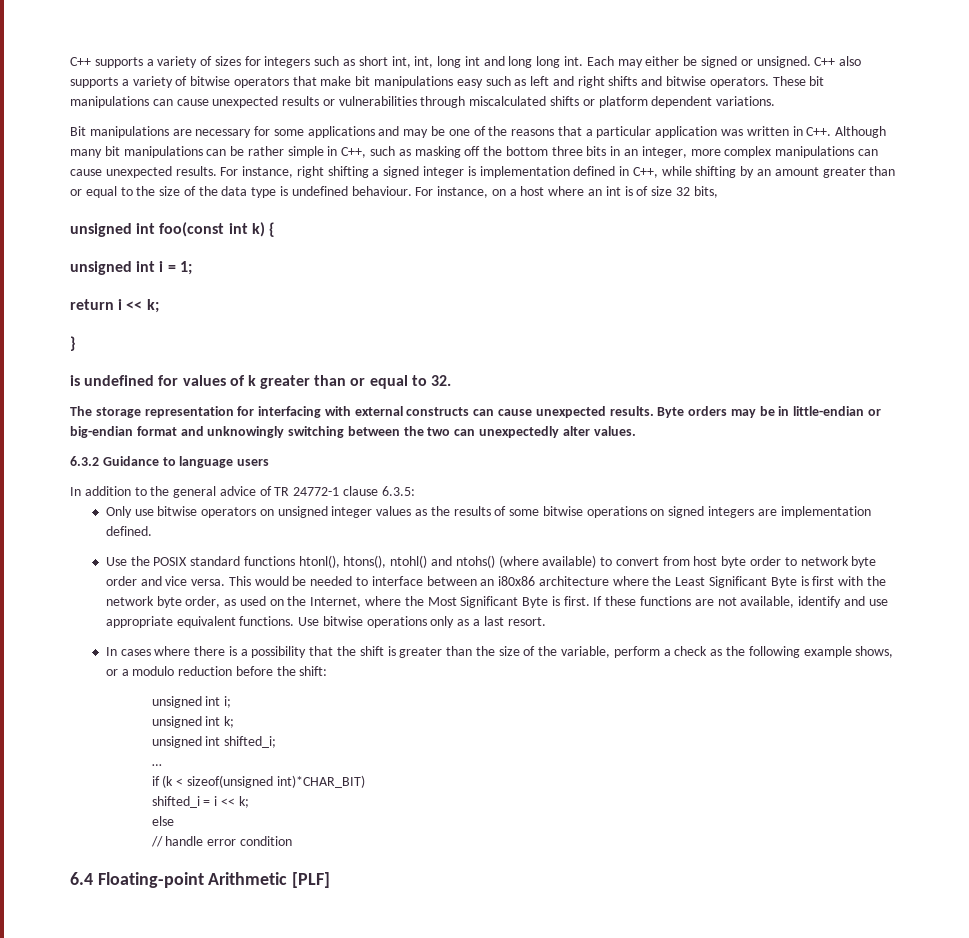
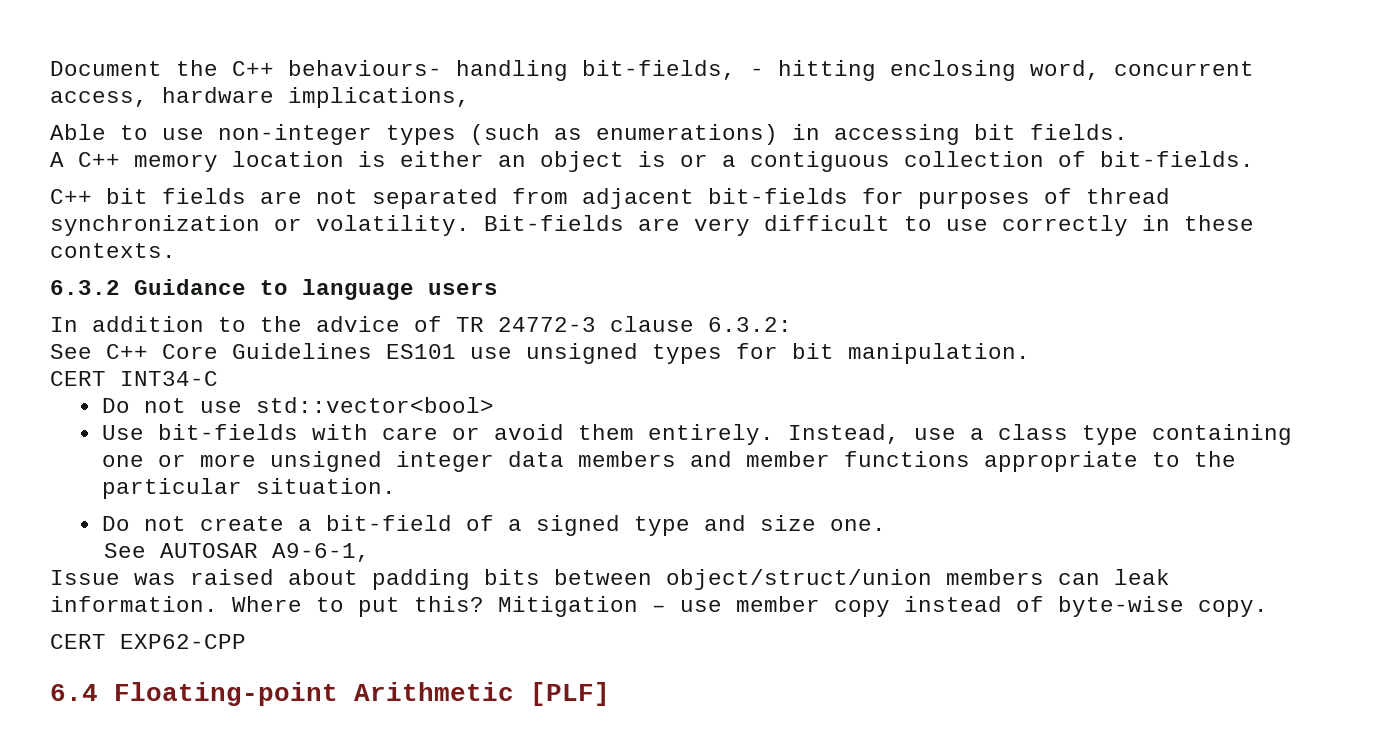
[70,56,862,68] [70,76,825,88] [70,96,776,108] [70,126,887,138] [70,146,878,158] [70,166,896,178] [70,186,718,198] [70,222,275,237] [70,261,192,275] [70,299,159,313] [70,336,76,351] [70,375,452,389] [70,406,882,418] [70,426,636,438] C++ supports a variety of sizes for integers such as short int, int, long int and long long int. Each may either be signed or unsigned. C++ also supports a variety of bitwise operators that make bit manipulations easy such as left and right shifts and bitwise operators. These bit manipulations can cause unexpected results or vulnerabilities through miscalculated shifts or platform dependent variations. // Bit manipulations are necessary for some applications and may be one of the reasons that a particular application was written in C++. Although many bit manipulations can be rather simple in C++, such as masking off the bottom three bits in an integer, more complex manipulations can cause unexpected results. For instance, right shifting a signed integer is implementation defined in C++, while shifting by an amount greater than or equal to the size of the data type is undefined behaviour. For instance, on a host where an int is of size 32 bits, // unsigned int foo(const int k) { // unsigned int i = 1; // return i << k; // } // is undefined for values of k greater than or equal to 32. // The storage representation for interfacing with external constructs can cause unexpected results. Byte orders may be in little-endian or big-endian format and unknowingly switching between the two can unexpectedly alter values. -> [50,60,1254,81] [50,87,470,108] [50,124,1128,145] [50,151,1254,172] [50,188,1170,209] [50,215,1254,236] [50,243,176,258] Document the C++ behaviours- handling bit-fields, - hitting enclosing word, concurrent access, hardware implications, // Able to use non-integer types (such as enumerations) in accessing bit fields. // A C++ memory location is either an object is or a contiguous collection of bit-fields. // C++ bit fields are not separated from adjacent bit-fields for purposes of thread synchronization or volatility. Bit-fields are very difficult to use correctly in these contexts.
[173,486,217,498] general -> (302, 324) none
[293,486,415,496] [105,506,871,518] [105,526,152,536] [105,555,877,568] [105,576,886,588] [105,596,888,608] [105,616,546,628] [105,646,894,658] [105,666,328,676] [151,696,232,708] [151,716,235,728] [151,736,277,748] [151,764,162,766] [151,775,365,788] [151,796,249,808] [151,816,174,826] [150,836,292,847] 24772-1 clause 6.3.5: // Only use bitwise operators on unsigned integer values as the results of some bitwise operations on signed integers are implementation defined. // Use the POSIX standard functions htonl(), htons(), ntohl() and ntohs() (where available) to convert from host byte order to network byte order and vice versa. This would be needed to interface between an i80x86 architecture where the Least Significant Byte is first with the network byte order, as used on the Internet, where the Most Significant Byte is first. If these functions are not available, identify and use appropriate equivalent functions. Use bitwise operations only as a last resort. // In cases where there is a possibility that the shift is greater than the size of the variable, perform a check as the following example shows, or a modulo reduction before the shift: // unsigned int i; // unsigned int k; // unsigned int shifted_i; // … // if (k < sizeof(unsigned int)*CHAR_BIT) // shifted_i = i << k; // else // // handle error condition -> [498,316,792,332] [50,343,1030,364] [50,371,218,386] [101,397,494,413] [101,424,1292,445] [101,451,1236,472] [101,478,396,499] [101,515,886,536] [103,543,370,562] [50,569,1170,590] [50,596,1268,617] [50,634,246,649] 24772-3 clause 6.3.2: // See C++ Core Guidelines ES101 use unsigned types for bit manipulation. // CERT INT34-C // Do not use std::vector<bool> // Use bit-fields with care or avoid them entirely. Instead, use a class type containing one or more unsigned integer data members and member functions appropriate to the particular situation. // Do not create a bit-field of a signed type and size one. // See AUTOSAR A9-6-1, // Issue was raised about padding bits between object/struct/union members can leak information. Where to put this? Mitigation – use member copy instead of byte-wise copy. // CERT EXP62-CPP

